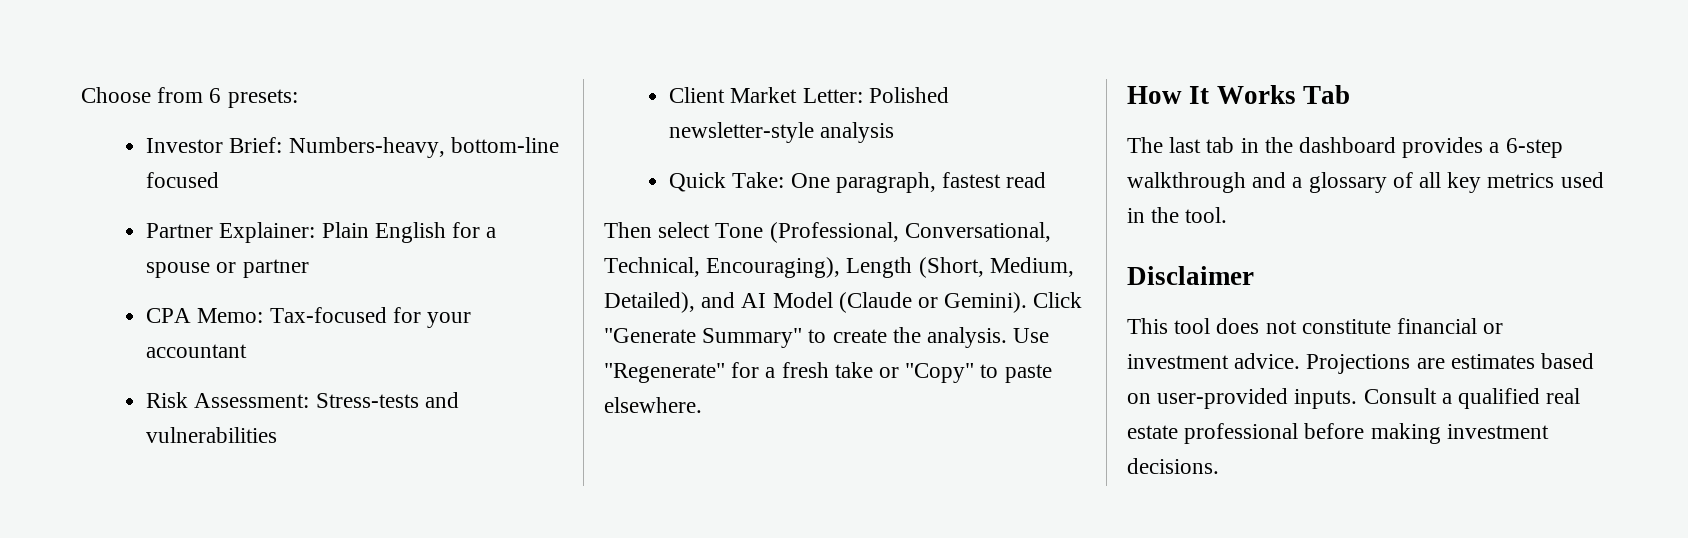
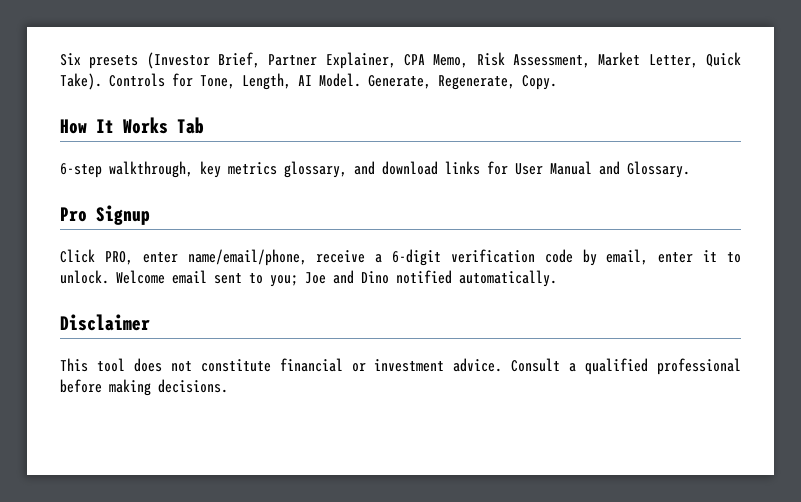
[81,87,298,108] [146,137,559,158] [146,172,220,188] [146,222,497,243] [146,259,309,278] [146,307,472,328] [146,344,248,358] [146,392,459,408] [146,427,278,443] [669,87,949,103] [669,122,895,143] [669,172,1047,193] [604,222,1051,243] [604,257,1074,278] [604,292,1083,313] [604,327,1050,348] [604,362,1052,383] [604,397,702,413] [1127,85,1350,104] [1127,137,1563,158] [1127,172,1604,193] [1127,207,1228,223] Choose from 6 presets: // Investor Brief: Numbers-heavy, bottom-line focused // Partner Explainer: Plain English for a spouse or partner // CPA Memo: Tax-focused for your accountant // Risk Assessment: Stress-tests and vulnerabilities // Client Market Letter: Polished newsletter-style analysis // Quick Take: One paragraph, fastest read // Then select Tone (Professional, Conversational, Technical, Encouraging), Length (Short, Medium, Detailed), and AI Model (Claude or Gemini). Click "Generate Summary" to create the analysis. Use "Regenerate" for a fresh take or "Copy" to paste elsewhere. // How It Works Tab // The last tab in the dashboard provides a 6-step walkthrough and a glossary of all key metrics used in the tool. -> [60,52,742,69] [60,73,557,90] [60,117,204,134] [60,161,690,178] [60,205,150,225] [60,249,741,266] [60,270,557,287] Six presets (Investor Brief, Partner Explainer, CPA Memo, Risk Assessment, Market Letter, Quick Take). Controls for Tone, Length, AI Model. Generate, Regenerate, Copy. // How It Works Tab // 6-step walkthrough, key metrics glossary, and download links for User Manual and Glossary. // Pro Signup // Click PRO, enter name/email/phone, receive a 6-digit verification code by email, enter it to unlock. Welcome email sent to you; Joe and Dino notified automatically.
[1306,353,1595,374] [1127,388,1358,409] Projections are estimates based on user-provided inputs. -> (503, 365) none
[1546,388,1581,404] [1127,425,1178,439] real estate -> (649, 366) none
[1446,424,1549,439] investment -> (151, 387) none

